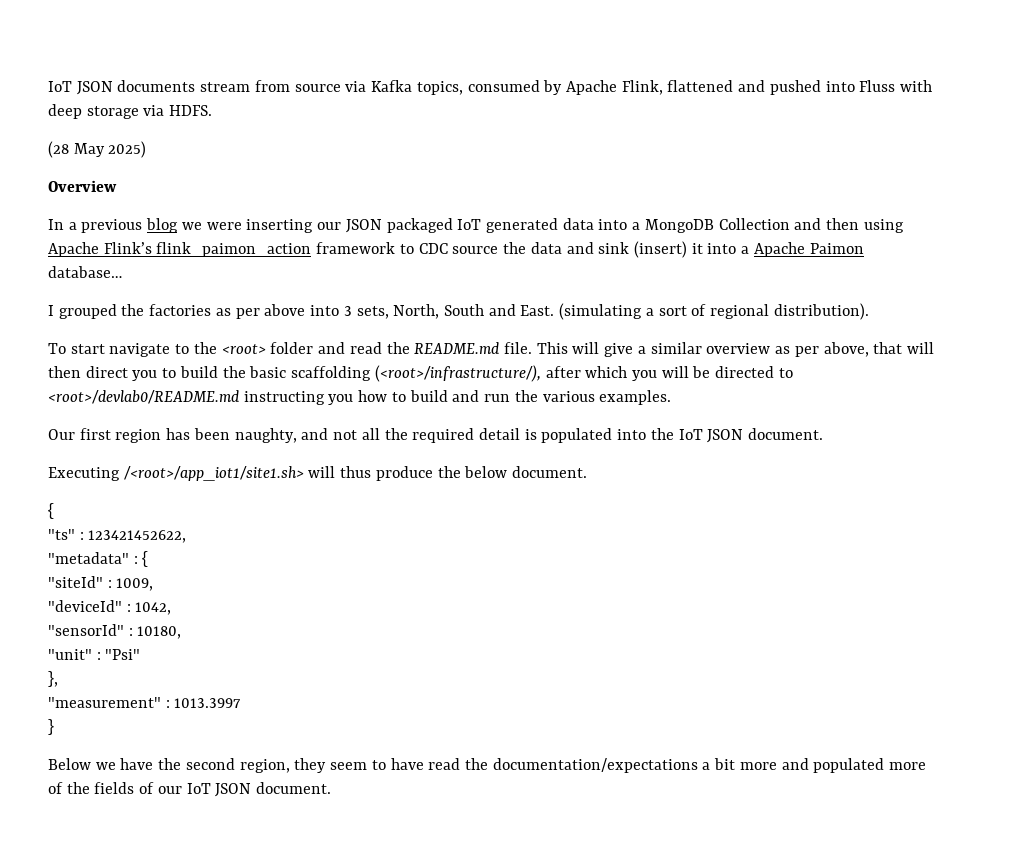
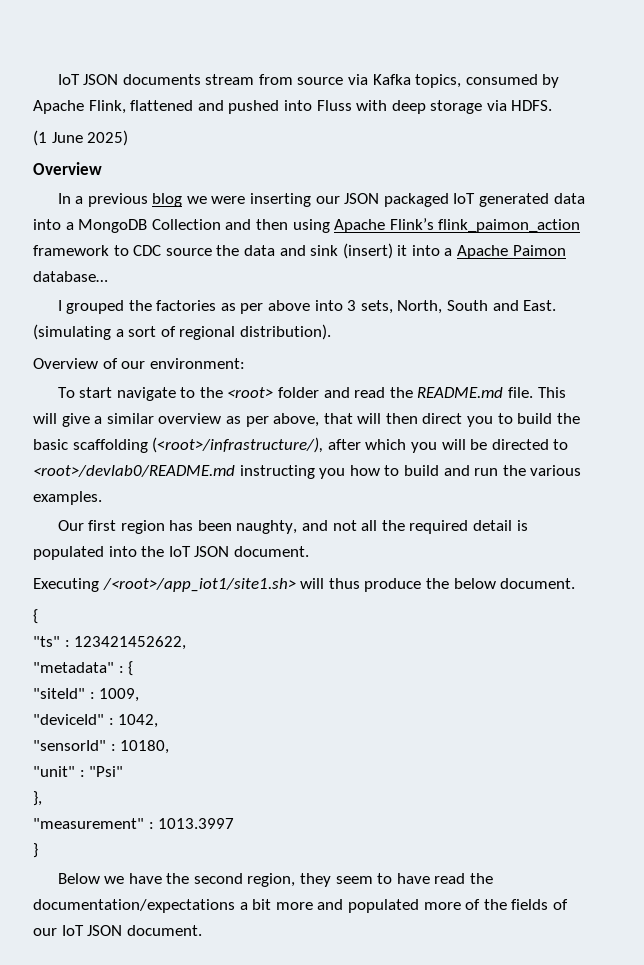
[48,141,105,158] (28 May -> [33,130,83,146] (1 June
(869, 311) none -> [33,358,245,369] // Overview of our environment:

